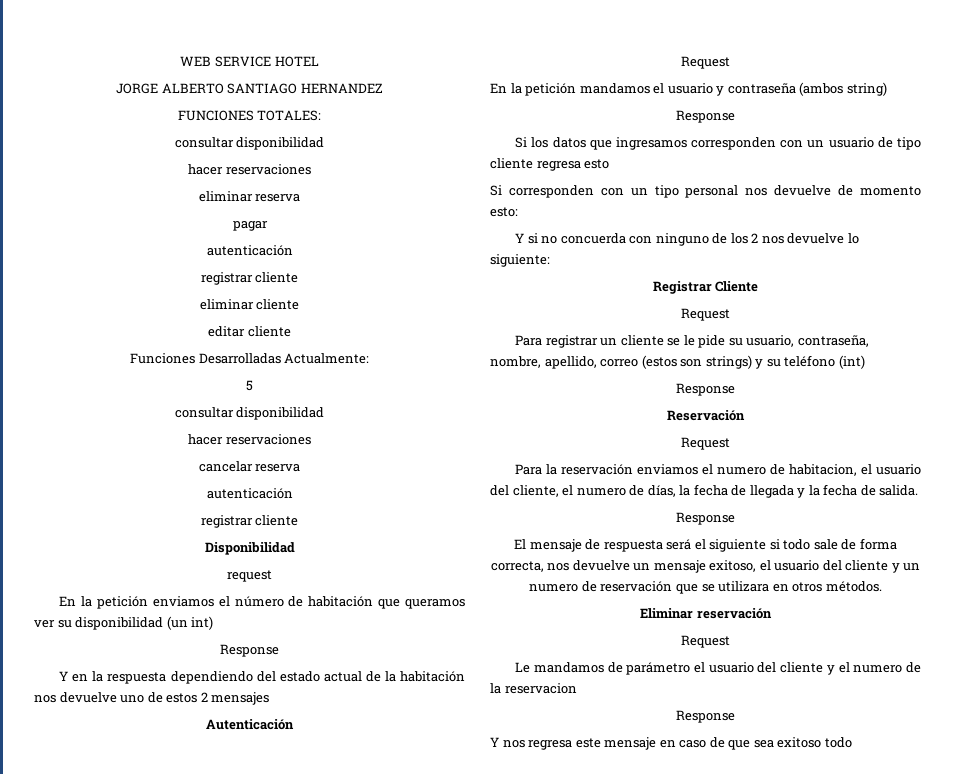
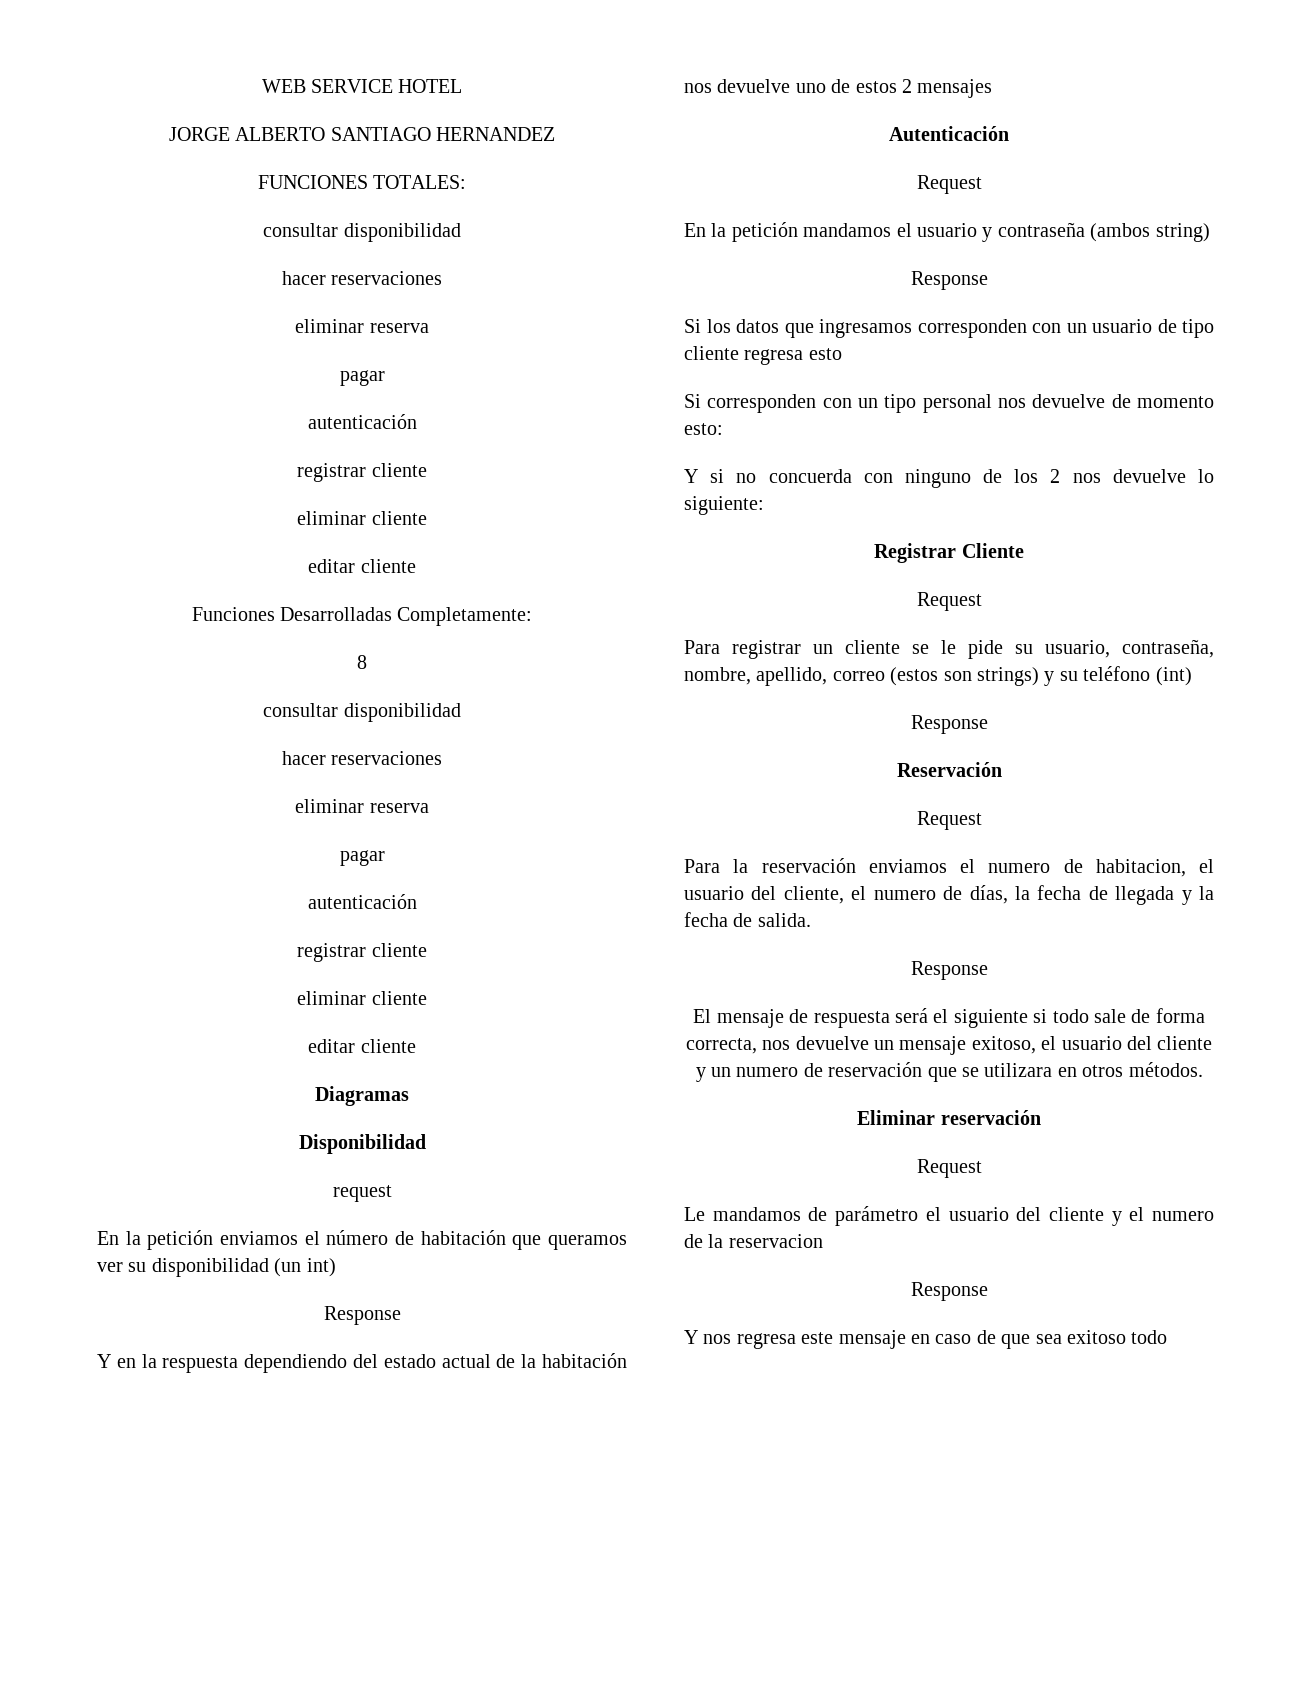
[284,353,370,364] [246,380,253,391] [174,407,325,420] [188,434,311,445] [198,461,301,472] [206,488,293,499] [200,515,299,528] Actualmente: // 5 // consultar disponibilidad // hacer reservaciones // cancelar reserva // autenticación // registrar cliente -> [397,607,533,626] [357,655,367,669] [263,703,461,722] [281,751,443,765] [295,799,429,813] [339,850,385,866] [307,894,417,909] [297,943,427,962] [297,991,427,1005] [308,1039,416,1053] [315,1086,409,1106] Completamente: // 8 // consultar disponibilidad // hacer reservaciones // eliminar reserva // pagar // autenticación // registrar cliente // eliminar cliente // editar cliente // Diagramas

